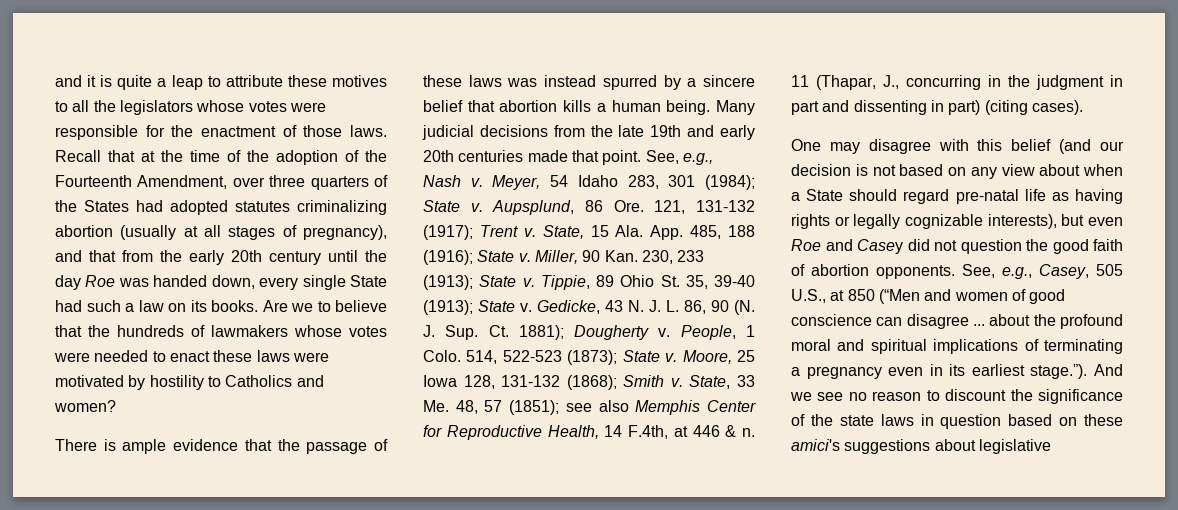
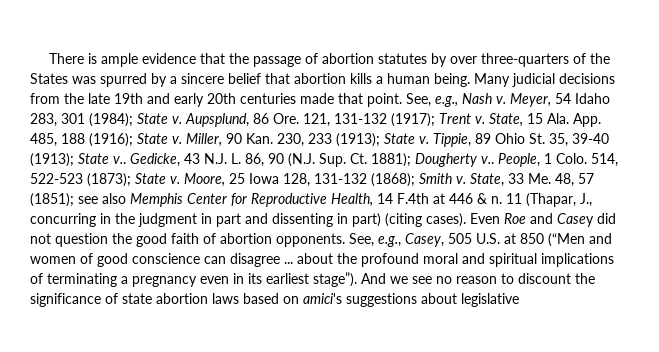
[55,75,387,90] [55,100,326,115] [55,125,387,140] [55,150,387,165] [55,175,388,190] [55,200,387,215] [55,225,387,240] [55,250,387,265] [55,275,387,290] [55,300,387,312] [55,325,387,337] [54,350,329,362] [55,375,324,390] [54,400,116,412] and it is quite a leap to attribute these motives to all the legislators whose votes were responsible for the enactment of those laws. Recall that at the time of the adoption of the Fourteenth Amendment, over three quarters of the States had adopted statutes criminalizing abortion (usually at all stages of pregnancy), and that from the early 20th century until the day Roe was handed down, every single State had such a law on its books. Are we to believe that the hundreds of lawmakers whose votes were needed to enact these laws were motivated by hostility to Catholics and women? // -> (48, 58) none
[423,75,597,87] these laws was instead -> [321,53,610,67] [30,73,96,84] abortion statutes by over three-quarters of the States was
[520,303,532,312] v. -> [113,156,126,164] v..
[628,300,661,312] N. J. -> [204,153,227,164] N.J.
[734,300,755,315] [423,325,435,337] (N. J. -> [288,153,315,167] (N.J.
[658,328,671,337] v. -> [481,156,494,164] v..
[628,425,668,439] F.4th, -> [397,193,429,204] F.4th
[791,139,1124,154] [791,164,1123,179] [791,189,1123,204] [791,214,1123,229] // One may disagree with this belief (and our decision is not based on any view about when a State should regard pre-natal life as having rights or legally cognizable interests), but even -> [470,213,500,224] Even
[791,289,826,303] U.S., -> [476,233,500,244] U.S.
[1030,364,1088,379] stage.”). -> [313,272,357,287] stage”).
[810,414,1123,429] the state laws in question based on these -> [122,293,299,304] state abortion laws based on

